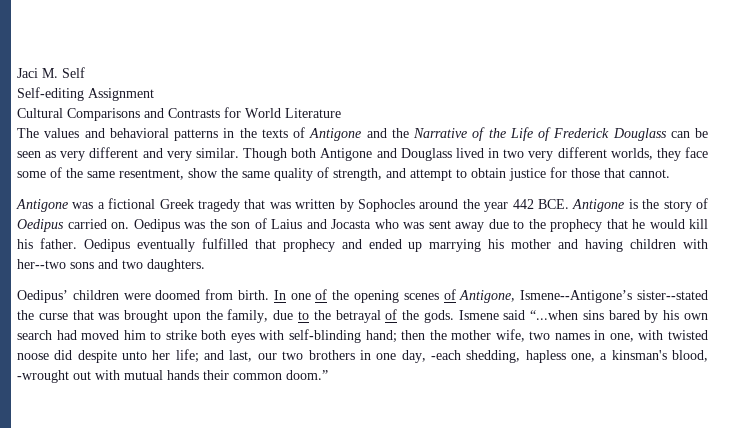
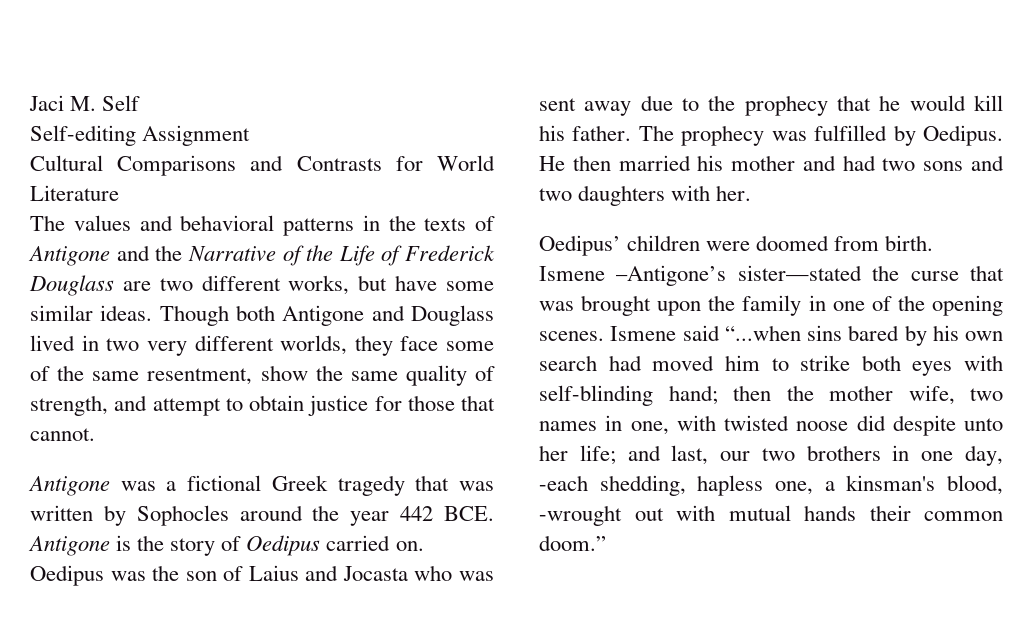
[670,128,708,138] [17,147,239,161] can be seen as very different and very similar. -> [122,275,494,295] [30,305,153,321] are two different works, but have some similar ideas.
[83,238,708,252] [17,259,205,272] Oedipus eventually fulfilled that prophecy and ended up marrying his mother and having children with her--two sons and two daughters. -> [638,125,1003,146] [539,155,1004,171] [539,185,752,206] The prophecy was fulfilled by Oedipus. He then married his mother and had two sons and two daughters with her.
[273,289,708,303] In one of the opening scenes of Antigone, Ismene--Antigone’s sister--stated -> [539,265,862,286] Ismene –Antigone’s sister—stated
[227,309,454,323] family, due to the betrayal of the gods. -> [742,295,1003,316] [539,331,604,341] family in one of the opening scenes.

